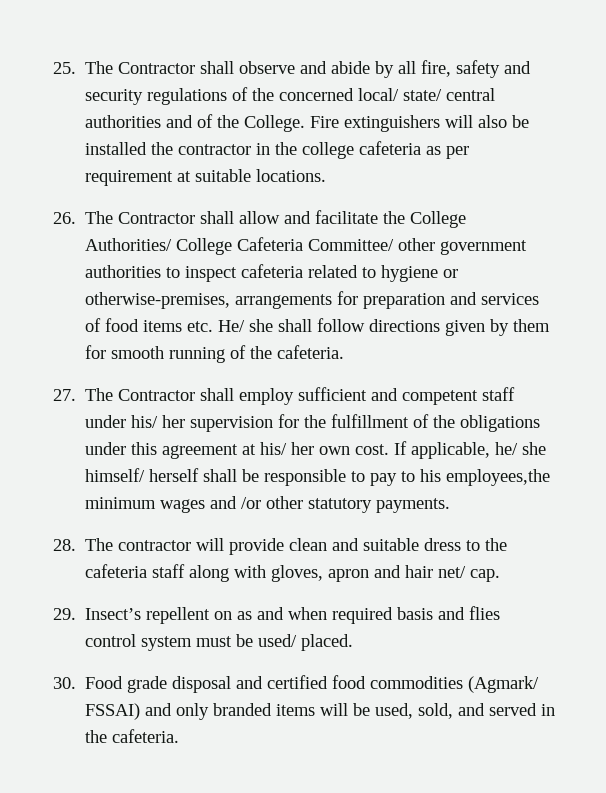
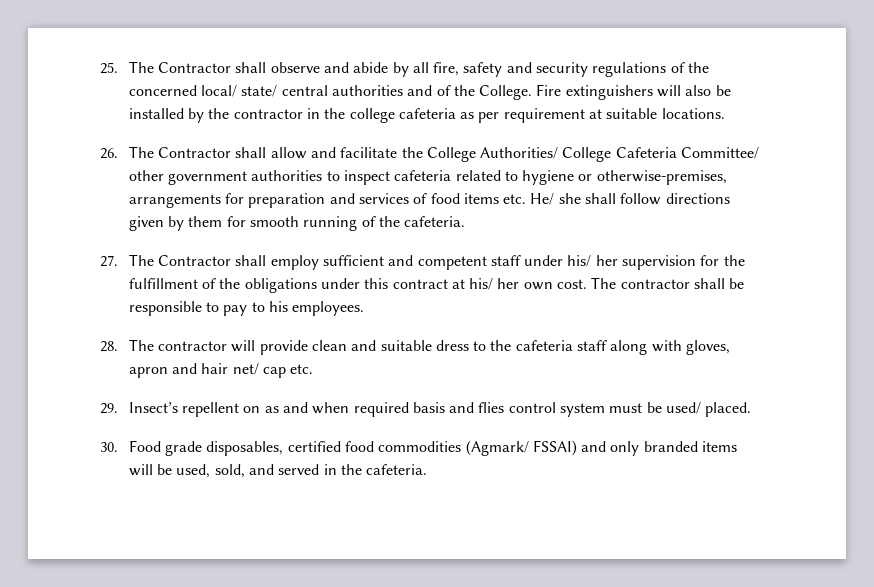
(148, 148) none -> [187,108,204,123] by
[162,444,239,459] agreement -> [392,279,448,289] contract
[394,441,547,459] [85,468,200,482] If applicable, he/ she himself/ herself -> [591,277,690,289] The contractor
[446,469,551,486] [85,496,451,513] employees,the minimum wages and /or other statutory payments. -> [292,301,365,316] employees.
[470,569,501,582] cap. -> [262,364,314,378] cap etc.
[172,676,264,693] disposal and -> [206,441,284,456] disposables,

